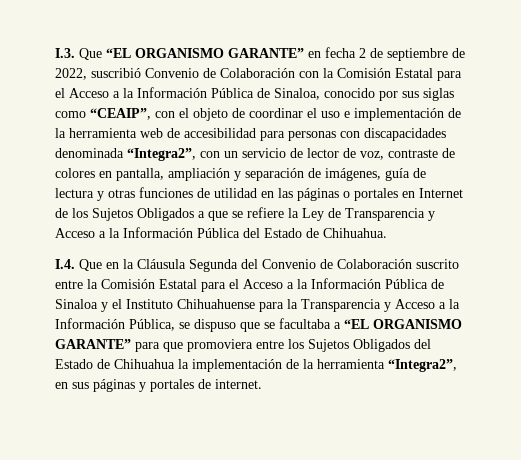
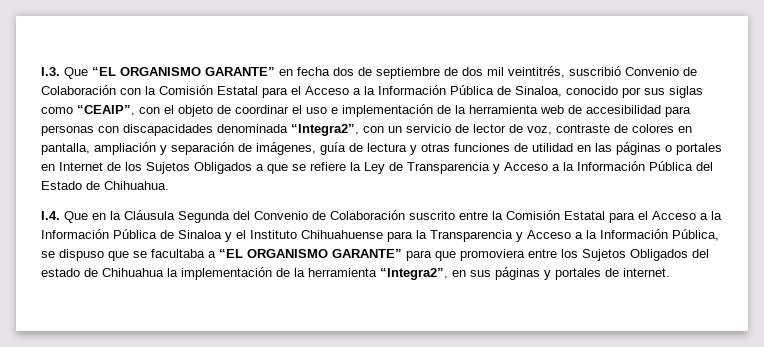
[359,48,366,58] 2 -> [333,67,354,76] dos
[55,68,87,80] 2022, -> [462,66,565,78] dos mil veintitrés,
[55,359,93,369] Estado -> [41,268,80,277] estado

